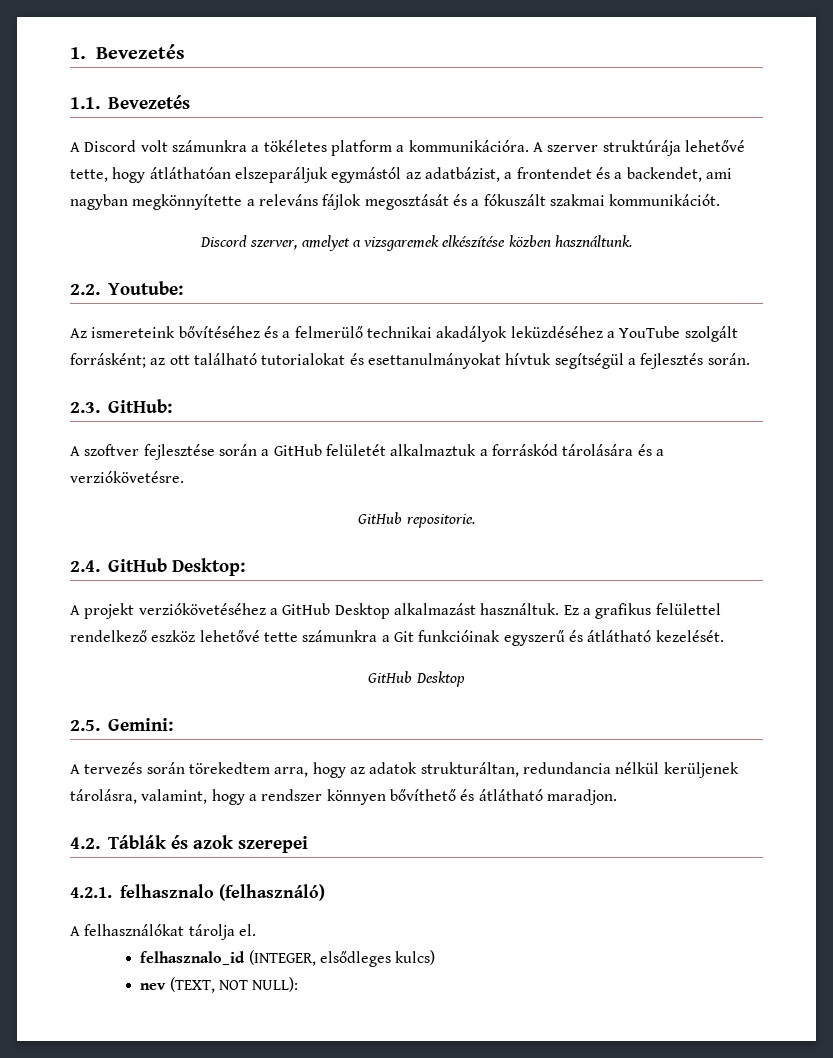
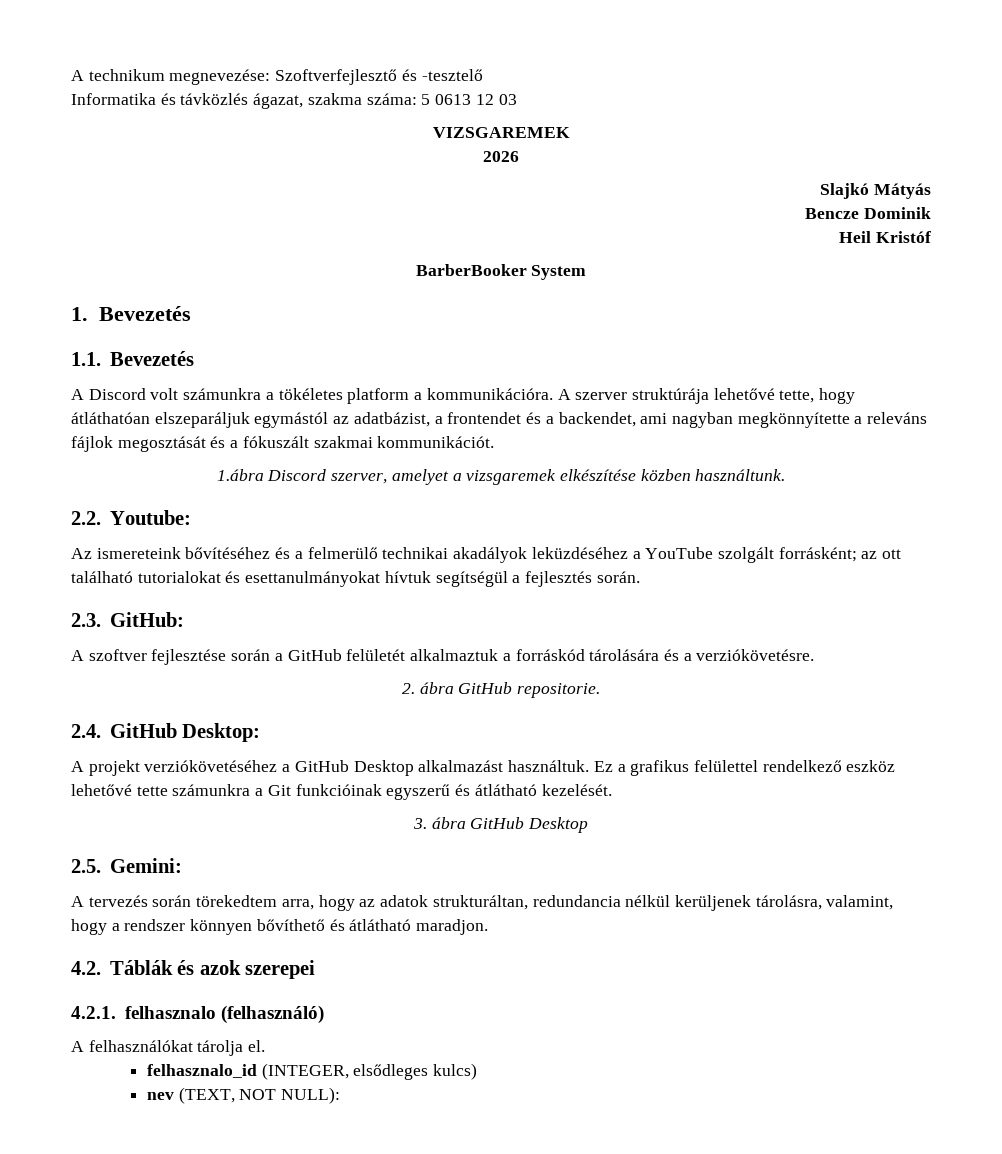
(70, 53) none -> [71,69,483,85] [71,93,517,109] [432,127,570,138] [483,151,519,162] [820,183,931,199] [805,207,931,219] [839,231,931,243] [415,264,587,280] A technikum megnevezése: Szoftverfejlesztő és -tesztelő // Informatika és távközlés ágazat, szakma száma: 5 0613 12 03 // VIZSGAREMEK // 2026 // Slajkó Mátyás // Bencze Dominik // Heil Kristóf // BarberBooker System //
(721, 200) none -> [216,469,264,481] 1.ábra
(184, 477) none -> [401,682,454,694] 2. ábra
(724, 636) none -> [412,817,466,829] 3. ábra

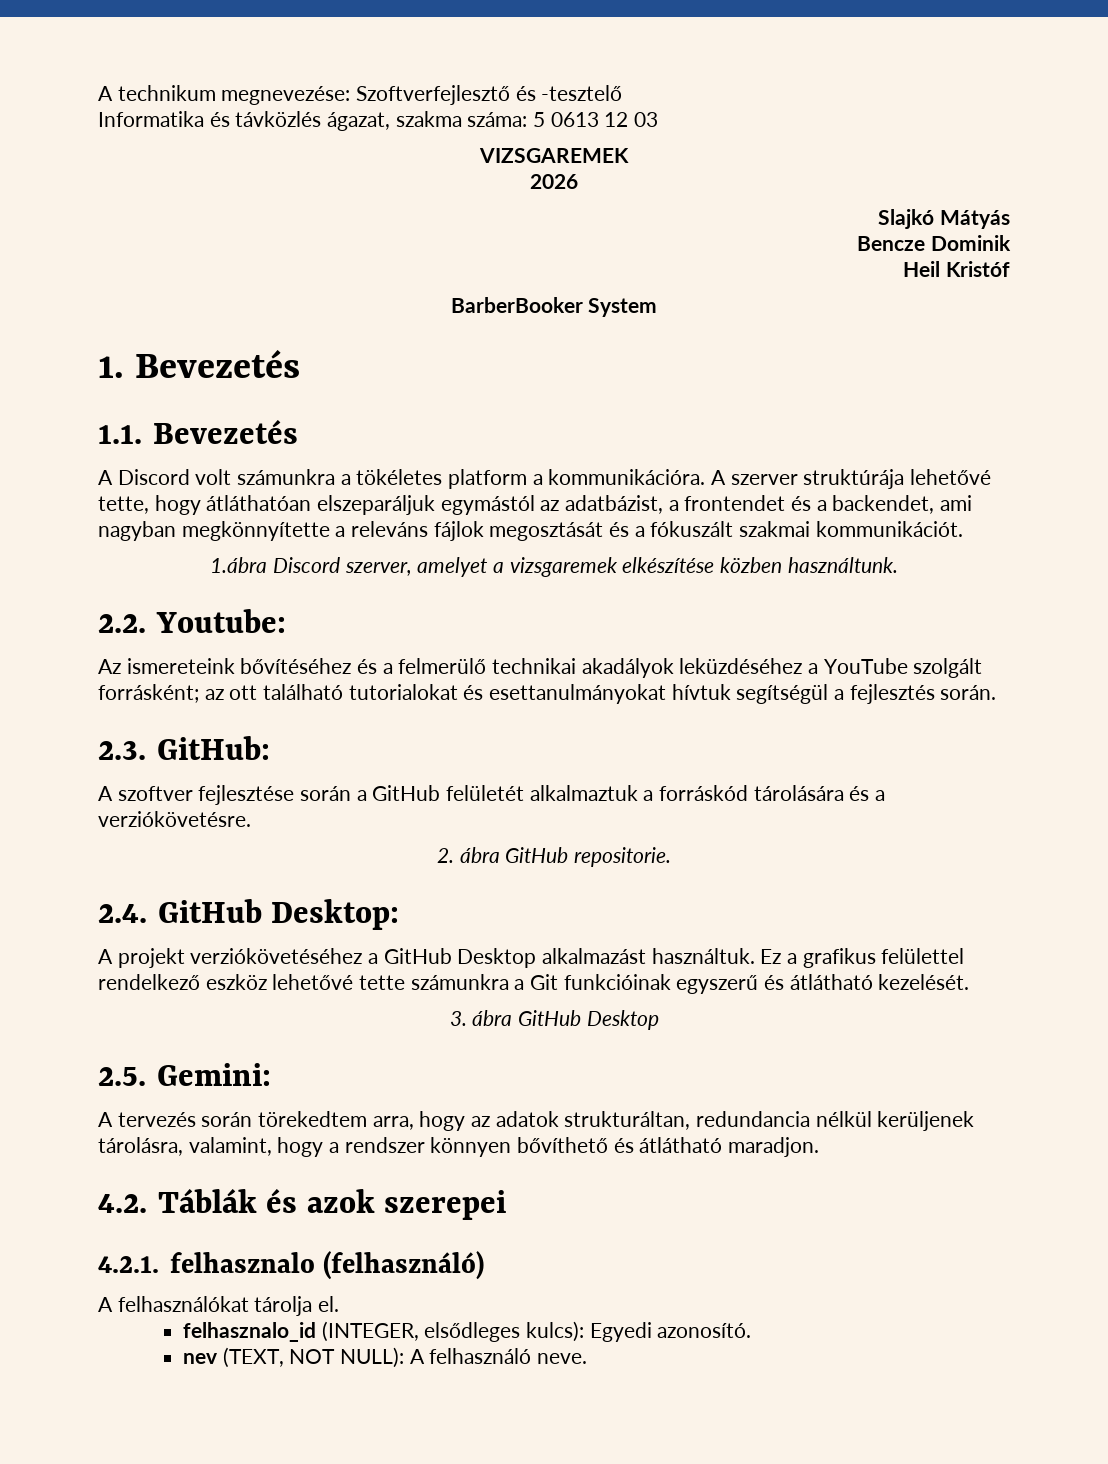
[432,1063,477,1080] kulcs) -> [526,1321,752,1342] kulcs): Egyedi azonosító.
(340, 1095) none -> [409,1348,588,1364] A felhasználó neve.

